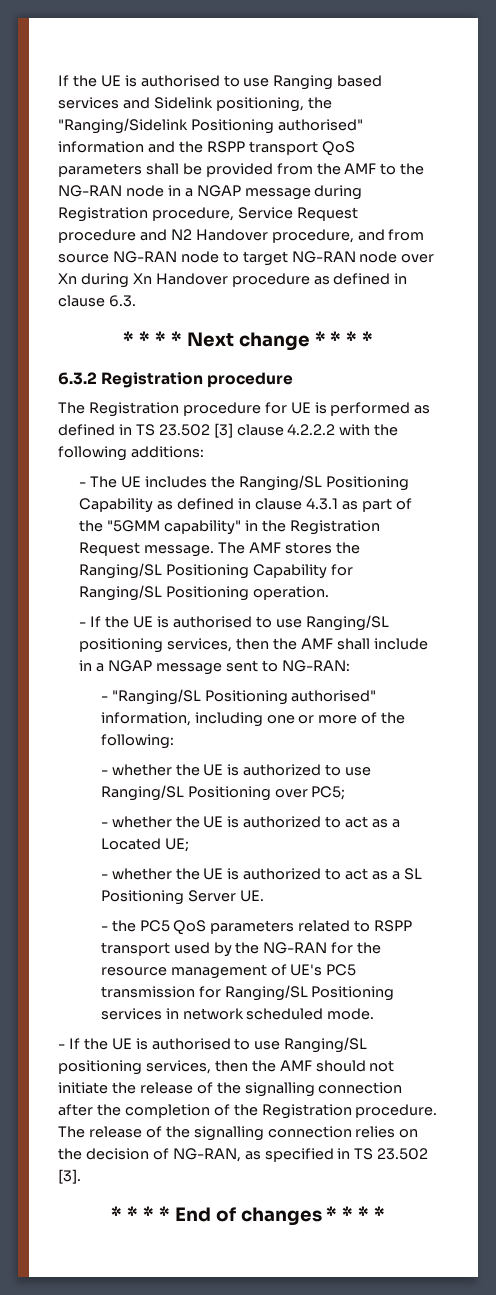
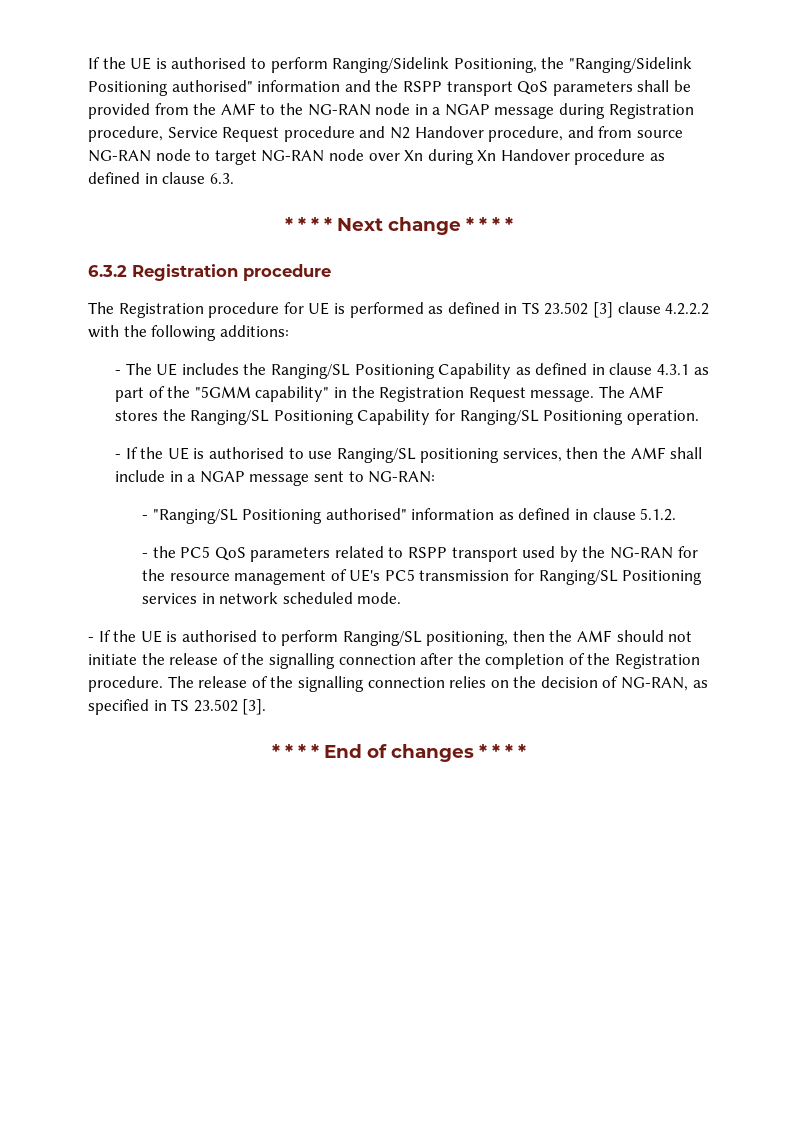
[58,75,383,90] [58,97,304,112] If the UE is authorised to use Ranging based services and Sidelink positioning, -> [88,57,537,73] If the UE is authorised to perform Ranging/Sidelink Positioning,
[100,712,406,727] [100,734,174,749] [100,764,372,776] [100,785,346,801] [100,816,400,828] [100,838,189,852] [100,868,422,880] [100,890,264,905] information, including one or more of the following: // - whether the UE is authorized to use Ranging/SL Positioning over PC5; // - whether the UE is authorized to act as a Located UE; // - whether the UE is authorized to act as a SL Positioning Server UE. -> [411,508,677,521] information as defined in clause 5.1.2.
[254,1037,368,1053] [58,1060,211,1075] use Ranging/SL positioning services, -> [281,630,509,646] perform Ranging/SL positioning,

